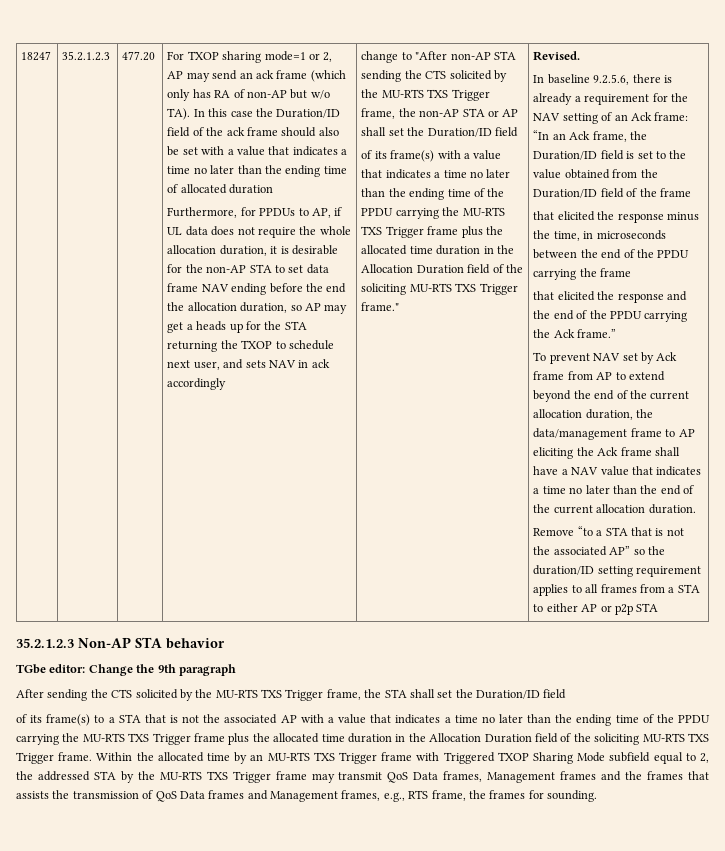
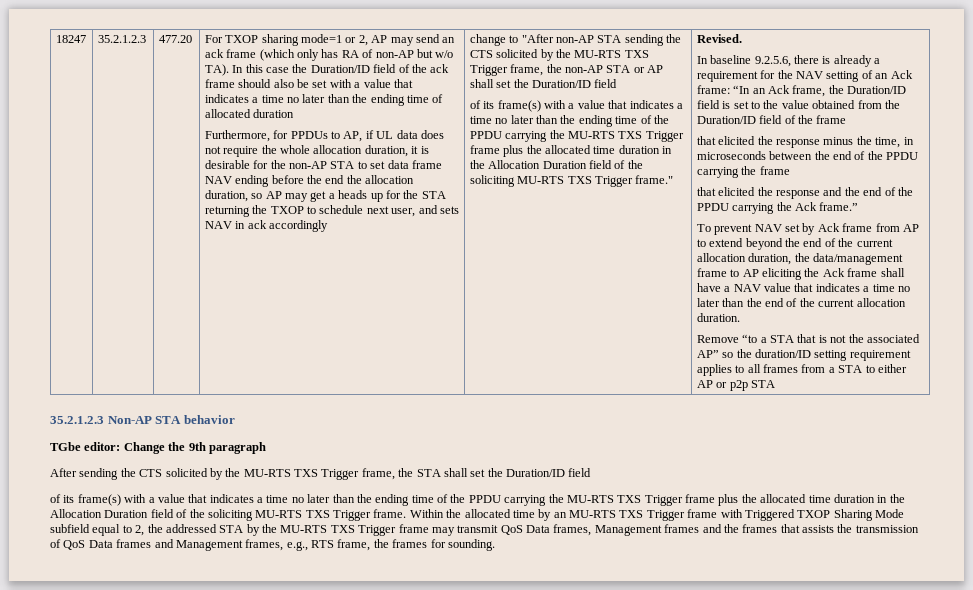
[94,714,297,724] to a STA that is not the associated AP -> (121, 500) none

